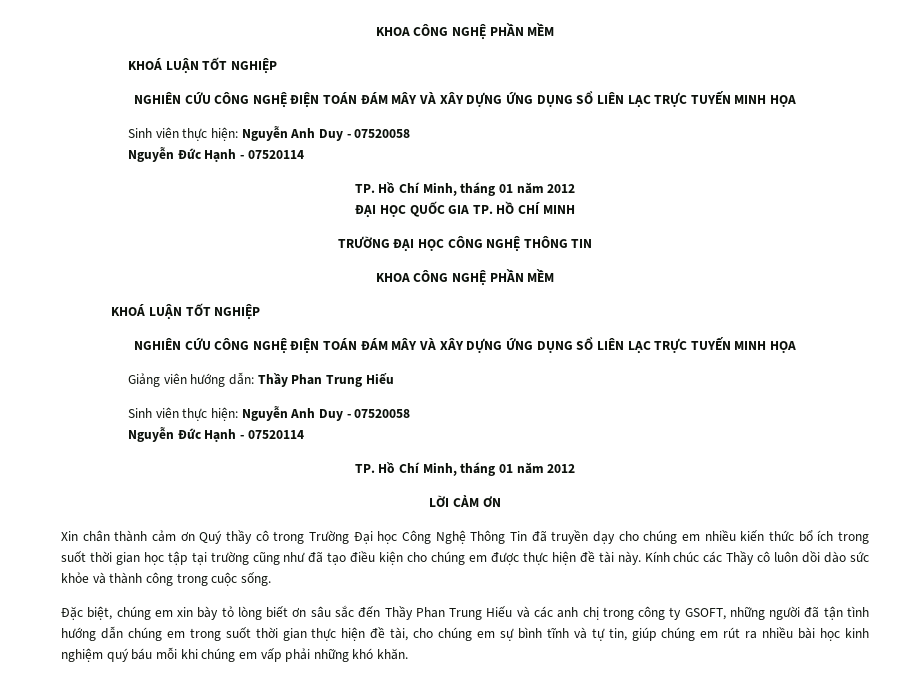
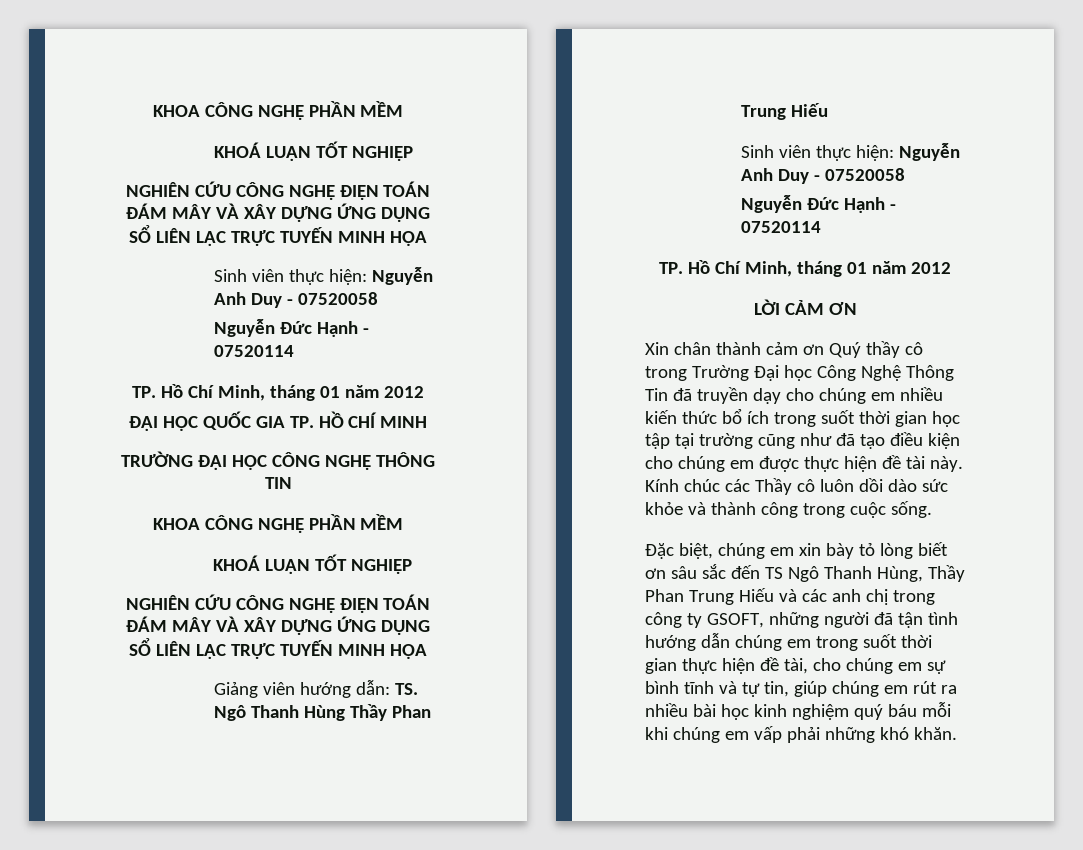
(254, 378) none -> [394,683,418,695] [214,705,345,721] TS. Ngô Thanh Hùng
(381, 611) none -> [764,566,923,582] TS Ngô Thanh Hùng,

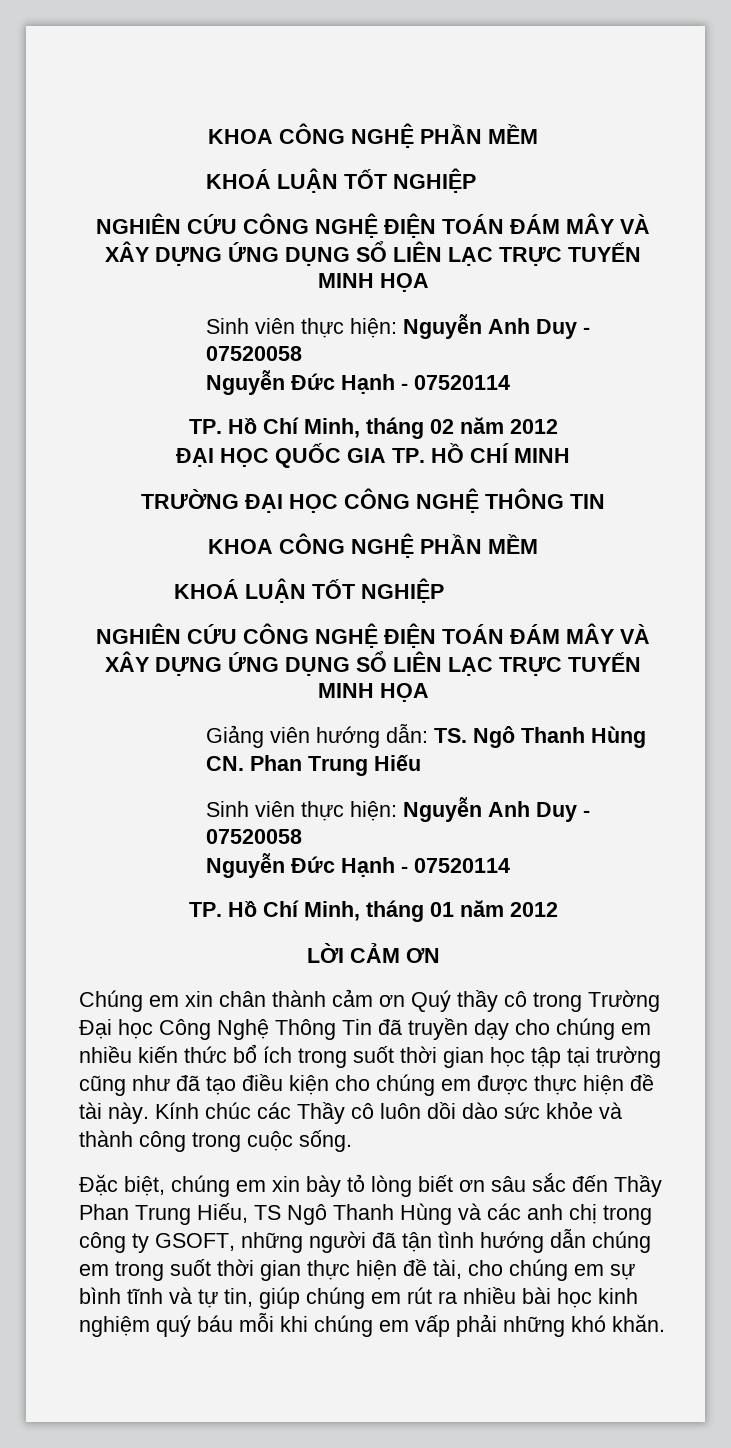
[319,386,340,398] 01 -> [429,419,454,434] 02
[349,704,387,721] Thầy -> [206,756,245,771] CN.
[645,342,669,355] Xin -> [79,990,213,1012] Chúng em xin
[764,565,965,582] [645,588,774,605] TS Ngô Thanh Hùng, Thầy Phan Trung Hiếu -> [614,1175,662,1197] [79,1203,452,1225] Thầy Phan Trung Hiếu, TS Ngô Thanh Hùng

